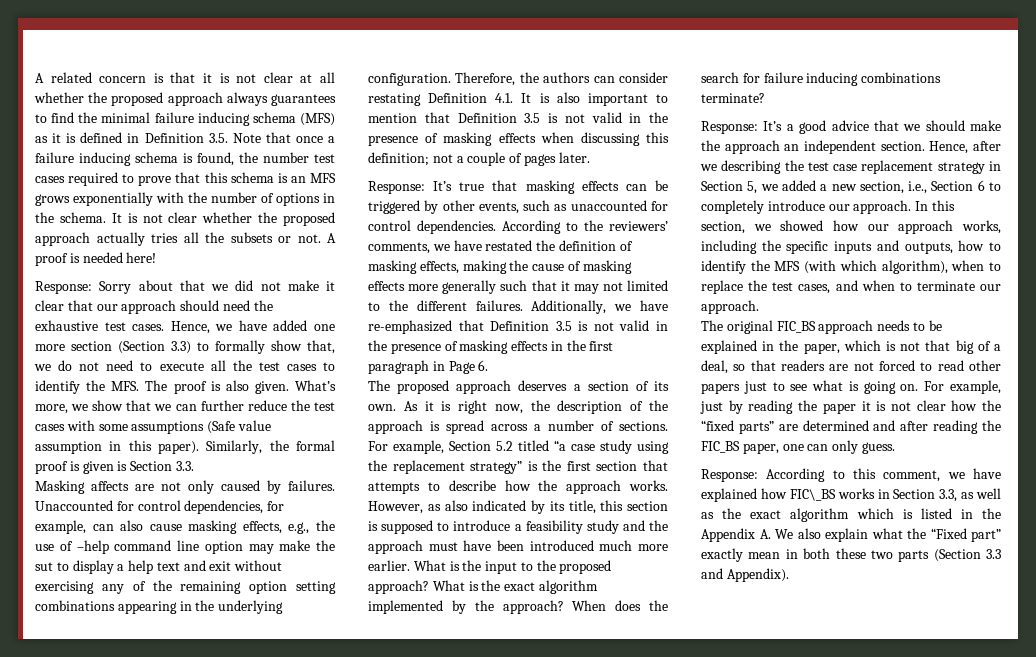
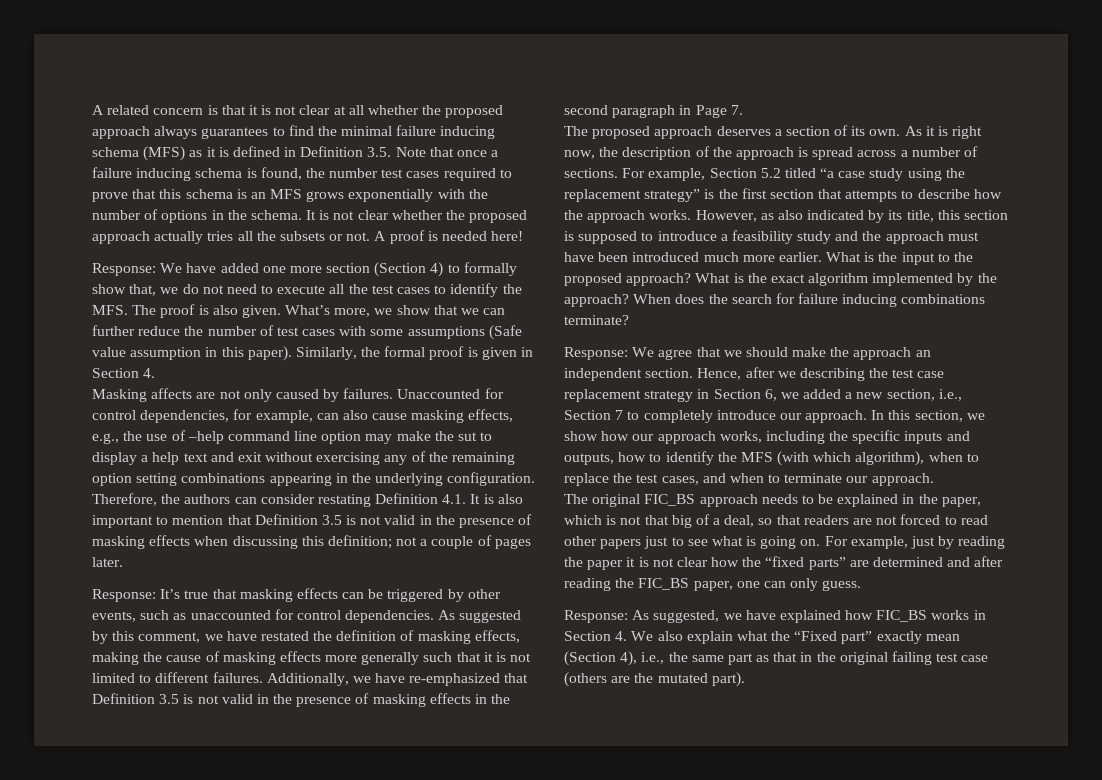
[99,280,335,294] [35,300,273,314] [35,320,233,334] Sorry about that we did not make it clear that our approach should need the exhaustive test cases. Hence, we -> [160,263,183,273] We
[171,341,191,354] 3.3) -> [430,262,444,277] 4)
(310, 405) none -> [207,325,274,336] number of
[117,461,194,471] is Section 3.3. -> [521,347,534,357] [92,368,156,378] in Section 4.
[502,220,668,234] [368,242,430,254] According to the reviewers’ comments, -> [438,610,522,623] [92,631,201,644] As suggested by this comment,
[573,284,599,294] may -> [496,652,507,662] is
[388,300,408,311] the -> (152, 678) none
[589,341,614,351] first -> [564,105,608,115] second
[478,360,489,371] 6. -> [730,105,743,115] 7.
[763,120,869,134] It’s a good advice -> [632,347,693,360] We agree
[747,181,758,194] 5, -> [764,389,777,401] 6,
[977,180,985,191] 6 -> [615,410,624,420] 7
[780,220,824,231] showed -> [564,431,598,441] show
[766,468,941,482] According to this comment, -> [632,610,720,623] As suggested,
[789,489,836,501] FIC\_BS -> [876,610,928,622] FIC_BS
[939,488,1001,502] [701,508,1001,522] [701,528,771,542] 3.3, as well as the exact algorithm which is listed in the Appendix A. -> [615,631,628,641] 4.
[785,548,1001,562] [701,568,789,582] in both these two parts (Section 3.3 and Appendix). -> [564,651,989,666] [564,672,745,687] (Section 4), i.e., the same part as that in the original failing test case (others are the mutated part).

